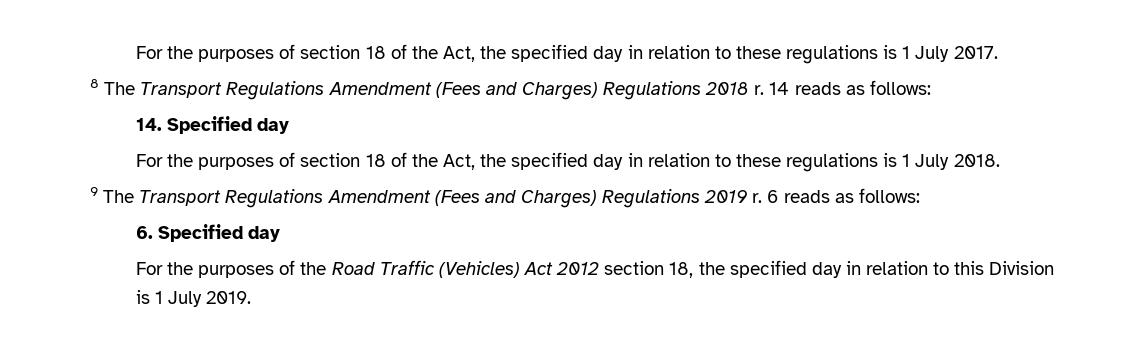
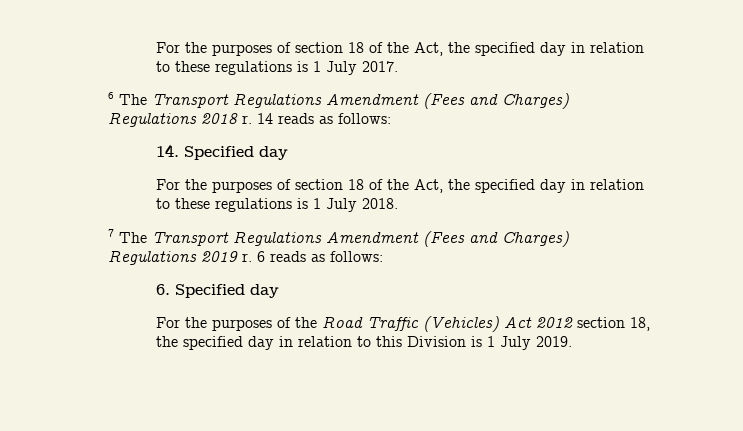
[89,79,99,88] 8 -> [107,92,114,99] 6
[89,187,98,196] 9 -> [107,229,114,237] 7

